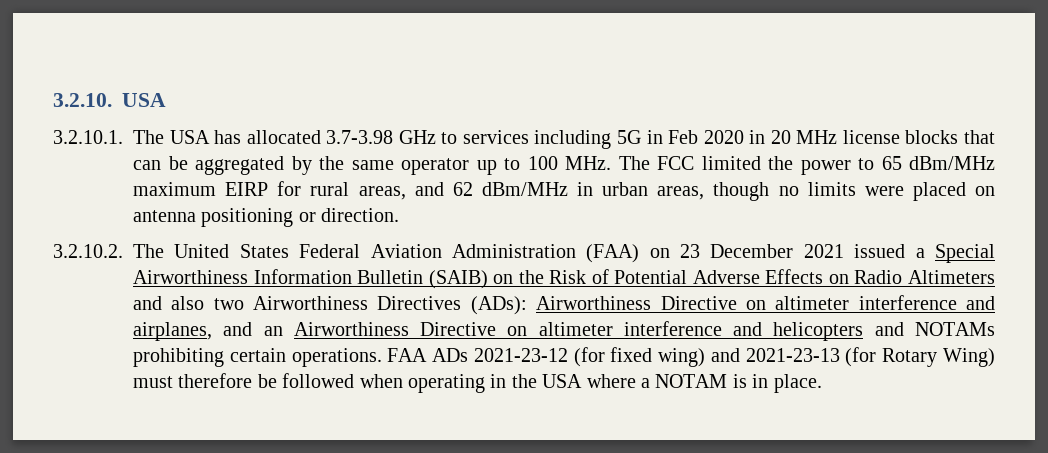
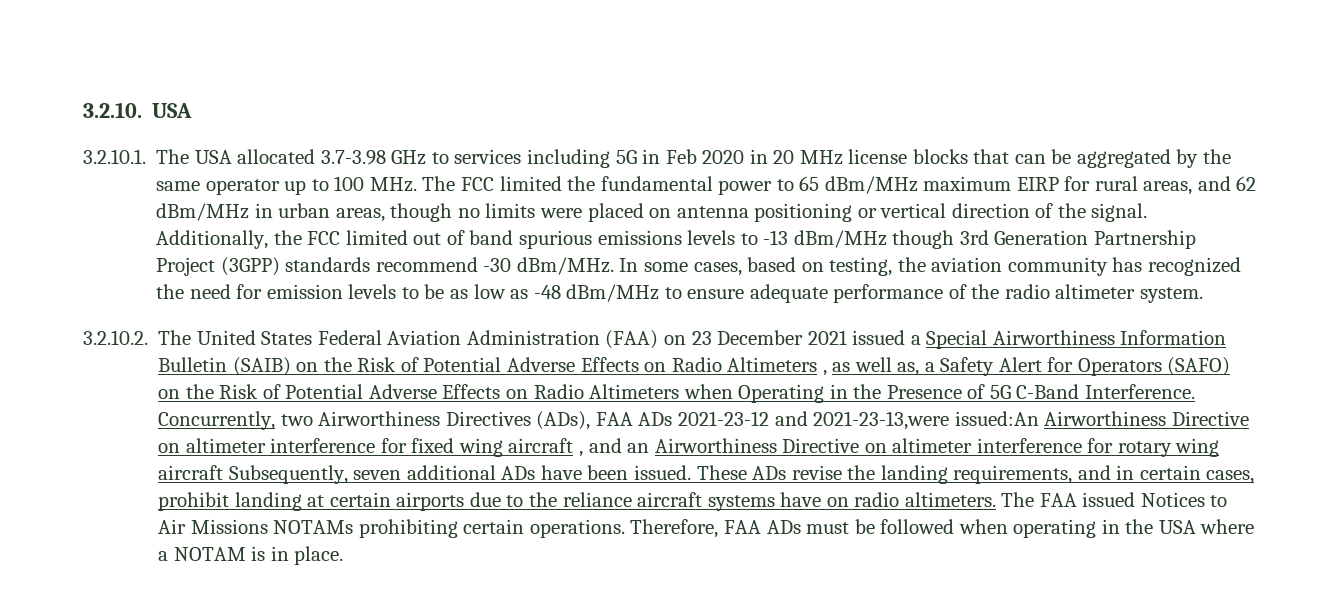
[214,130,242,144] has -> (232, 157) none
(793, 163) none -> [600,176,713,191] fundamental
[321,208,400,222] direction. -> [880,203,1148,222] [156,230,1196,249] [156,257,1241,276] [156,284,1203,303] vertical direction of the signal. Additionally, the FCC limited out of band spurious emissions levels to -13 dBm/MHz though 3rd Generation Partnership Project (3GPP) standards recommend -30 dBm/MHz. In some cases, based on testing, the aviation community has recognized the need for emission levels to be as low as -48 dBm/MHz to ensure adequate performance of the radio altimeter system.
[133,295,996,315] [133,322,212,341] and also two Airworthiness Directives (ADs): Airworthiness Directive on altimeter interference and airplanes, -> [822,357,1231,376] [158,384,1195,403] [158,411,1249,430] [158,438,583,457] , as well as, a Safety Alert for Operators (SAFO) on the Risk of Potential Adverse Effects on Radio Altimeters when Operating in the Presence of 5G C-Band Interference. Concurrently, two Airworthiness Directives (ADs), FAA ADs 2021-23-12 and 2021-23-13,were issued:An Airworthiness Directive on altimeter interference for fixed wing aircraft ,
[733,322,904,341] and helicopters and -> [1087,438,1220,457] [158,465,1255,484] [158,492,1228,511] [158,519,268,534] for rotary wing aircraft Subsequently, seven additional ADs have been issued. These ADs revise the landing requirements, and in certain cases, prohibit landing at certain airports due to the reliance aircraft systems have on radio altimeters. The FAA issued Notices to Air Missions
[387,347,995,367] [133,373,253,388] FAA ADs 2021-23-12 (for fixed wing) and 2021-23-13 (for Rotary Wing) must therefore -> [630,519,850,538] Therefore, FAA ADs must

